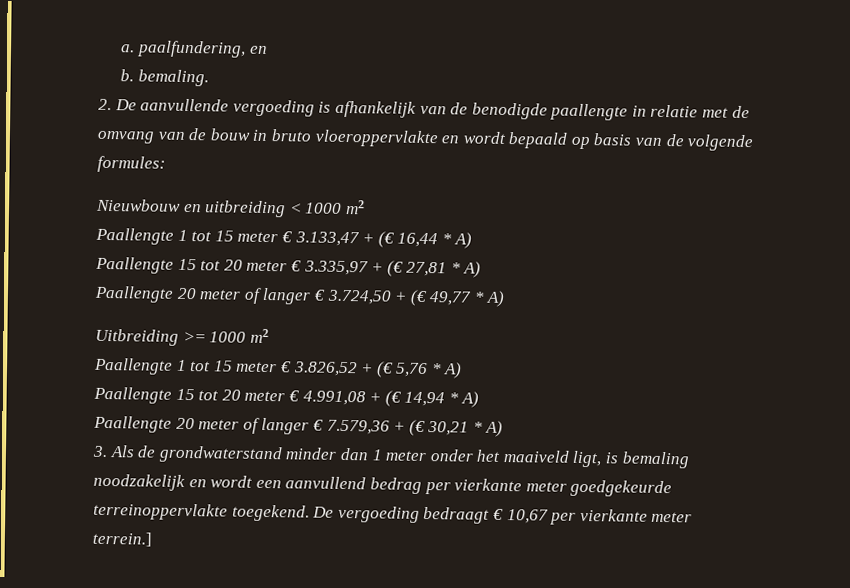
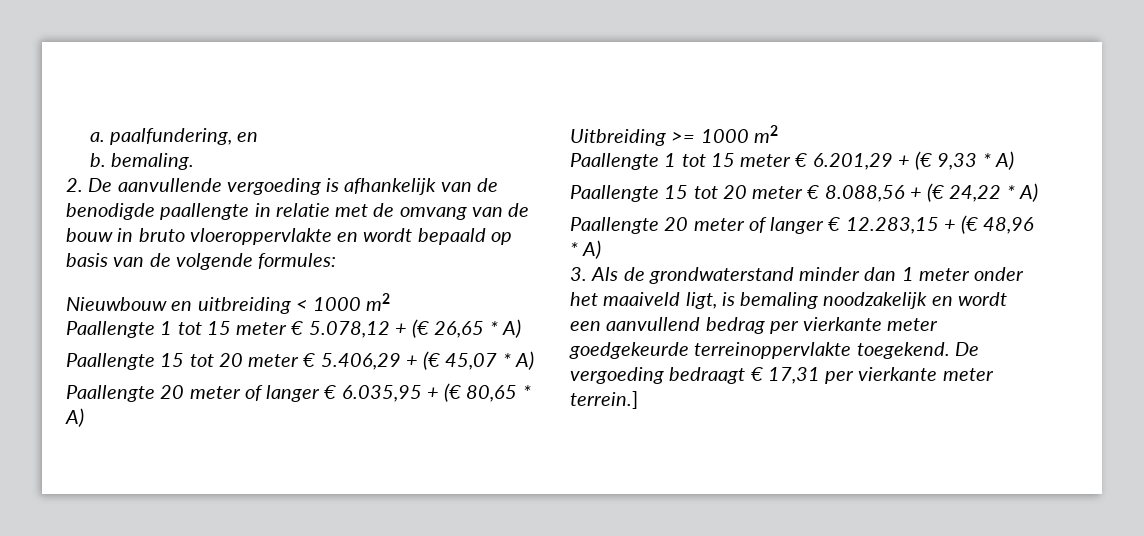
[294,231,473,249] [95,256,482,278] [94,285,473,307] 3.133,47 + (€ 16,44 * A) // Paallengte 15 tot 20 meter € 3.335,97 + (€ 27,81 * A) // Paallengte 20 meter of langer € 3.724,50 + (€ 49,77 -> [308,319,521,338] [66,351,534,370] [66,383,518,402] 5.078,12 + (€ 26,65 * A) // Paallengte 15 tot 20 meter € 5.406,29 + (€ 45,07 * A) // Paallengte 20 meter of langer € 6.035,95 + (€ 80,65
[292,361,463,379] [93,386,480,408] [93,415,470,437] 3.826,52 + (€ 5,76 * A) // Paallengte 15 tot 20 meter € 4.991,08 + (€ 14,94 * A) // Paallengte 20 meter of langer € 7.579,36 + (€ 30,21 -> [812,151,1014,170] [570,183,1038,202] [570,215,1035,234] 6.201,29 + (€ 9,33 * A) // Paallengte 15 tot 20 meter € 8.088,56 + (€ 24,22 * A) // Paallengte 20 meter of langer € 12.283,15 + (€ 48,96
[506,509,549,524] 10,67 -> [767,367,820,384] 17,31

